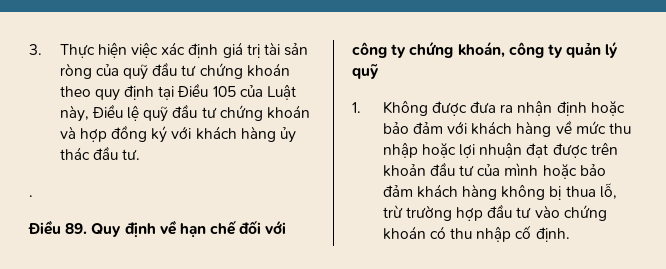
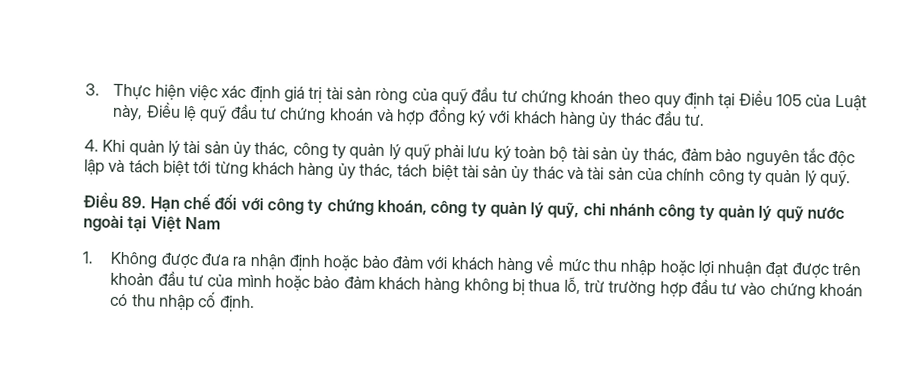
[29,195,33,197] [28,220,206,238] . // Điều 89. Quy định về hạn -> [84,139,856,167] [84,159,852,188] [83,192,180,213] 4. Khi quản lý tài sản ủy thác, công ty quản lý quỹ phải lưu ký toàn bộ tài sản ủy thác, đảm bảo nguyên tắc độc lập và tách biệt tới từng khách hàng ủy thác, tách biệt tài sản ủy thác và tài sản của chính công ty quản lý quỹ. // Điều 89. Hạn
[352,63,379,79] quỹ -> [547,201,846,223] [83,215,221,233] quỹ, chi nhánh công ty quản lý quỹ nước ngoài tại Việt Nam

